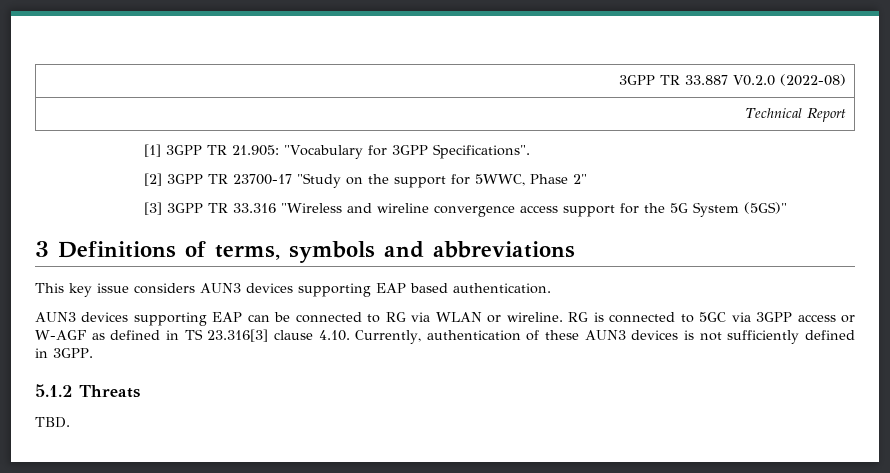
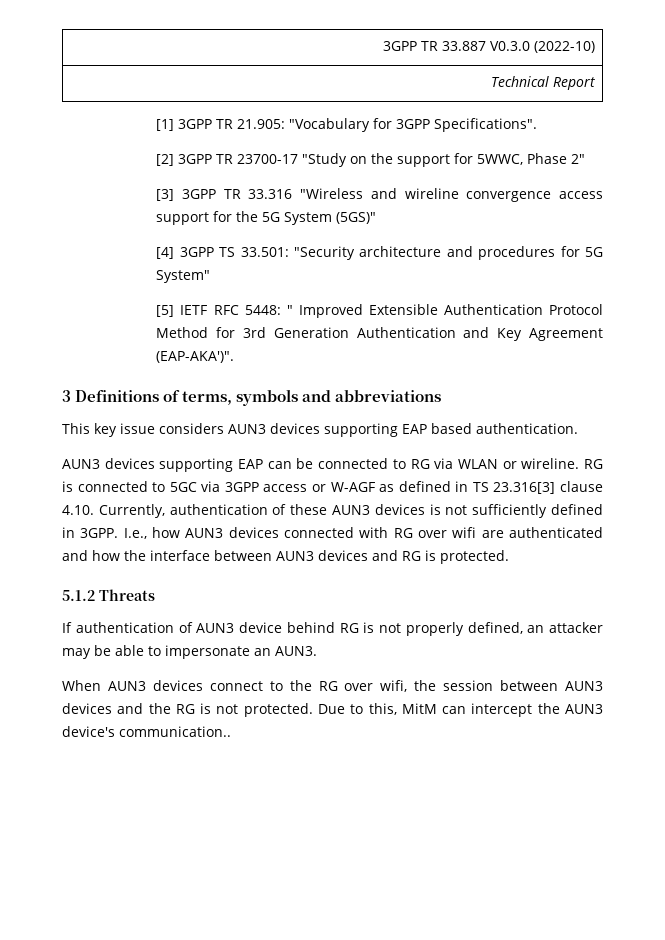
[732,74,846,86] V0.2.0 (2022-08) -> [489,41,595,53] V0.3.0 (2022-10)
(788, 208) none -> [156,246,603,260] [156,270,211,283] [156,304,603,318] [156,327,603,341] [156,351,235,363] // [4] 3GPP TS 33.501: "Security architecture and procedures for 5G System" // [5] IETF RFC 5448: " Improved Extensible Authentication Protocol Method for 3rd Generation Authentication and Key Agreement (EAP-AKA')".
[35,384,140,398] [35,417,70,428] // 5.1.2 Threats // TBD. -> [123,527,604,539] [62,550,509,564] [62,589,155,601] [62,622,603,636] [62,645,317,659] [62,680,603,692] [62,703,603,717] [62,726,231,737] I.e., how AUN3 devices connected with RG over wifi are authenticated and how the interface between AUN3 devices and RG is protected. // 5.1.2 Threats // If authentication of AUN3 device behind RG is not properly defined, an attacker may be able to impersonate an AUN3. // When AUN3 devices connect to the RG over wifi, the session between AUN3 devices and the RG is not protected. Due to this, MitM can intercept the AUN3 device's communication..

